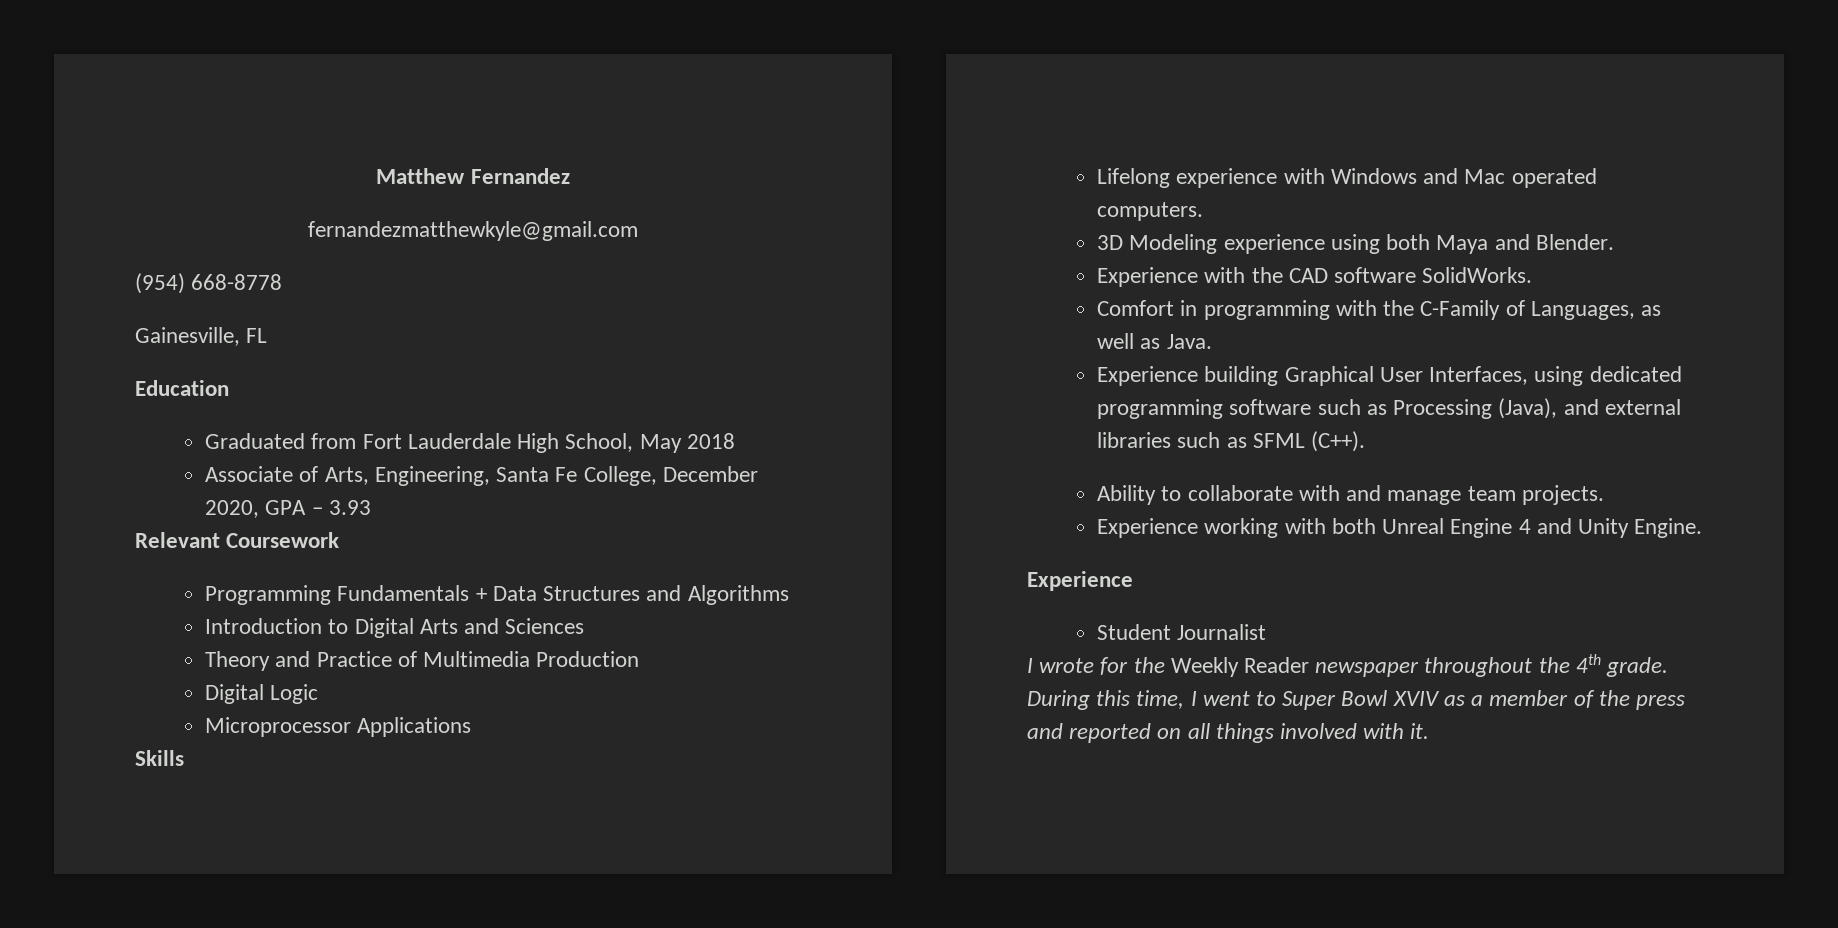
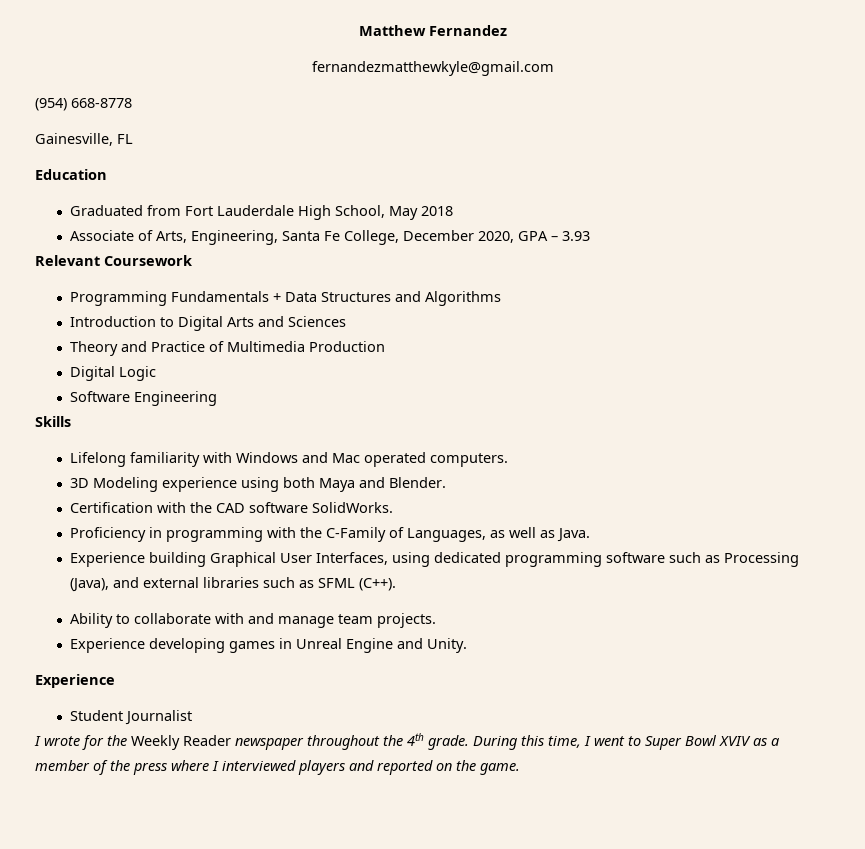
[205,717,472,737] Microprocessor Applications -> [70,391,218,406] Software Engineering
[1176,168,1278,188] experience -> [130,452,201,467] familiarity
[1097,267,1199,287] Experience -> [70,502,154,513] Certification
[1097,300,1175,316] Comfort -> [70,527,147,542] Proficiency
[1204,518,1703,538] working with both Unreal Engine 4 and Unity Engine. -> [149,638,468,653] developing games in Unreal Engine and Unity.
[1027,723,1430,743] and reported on all things involved with it. -> [171,760,520,775] where I interviewed players and reported on the game.

